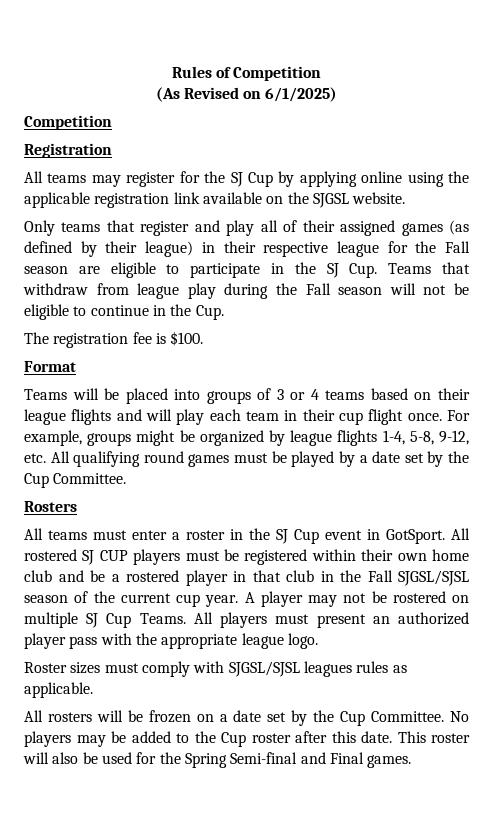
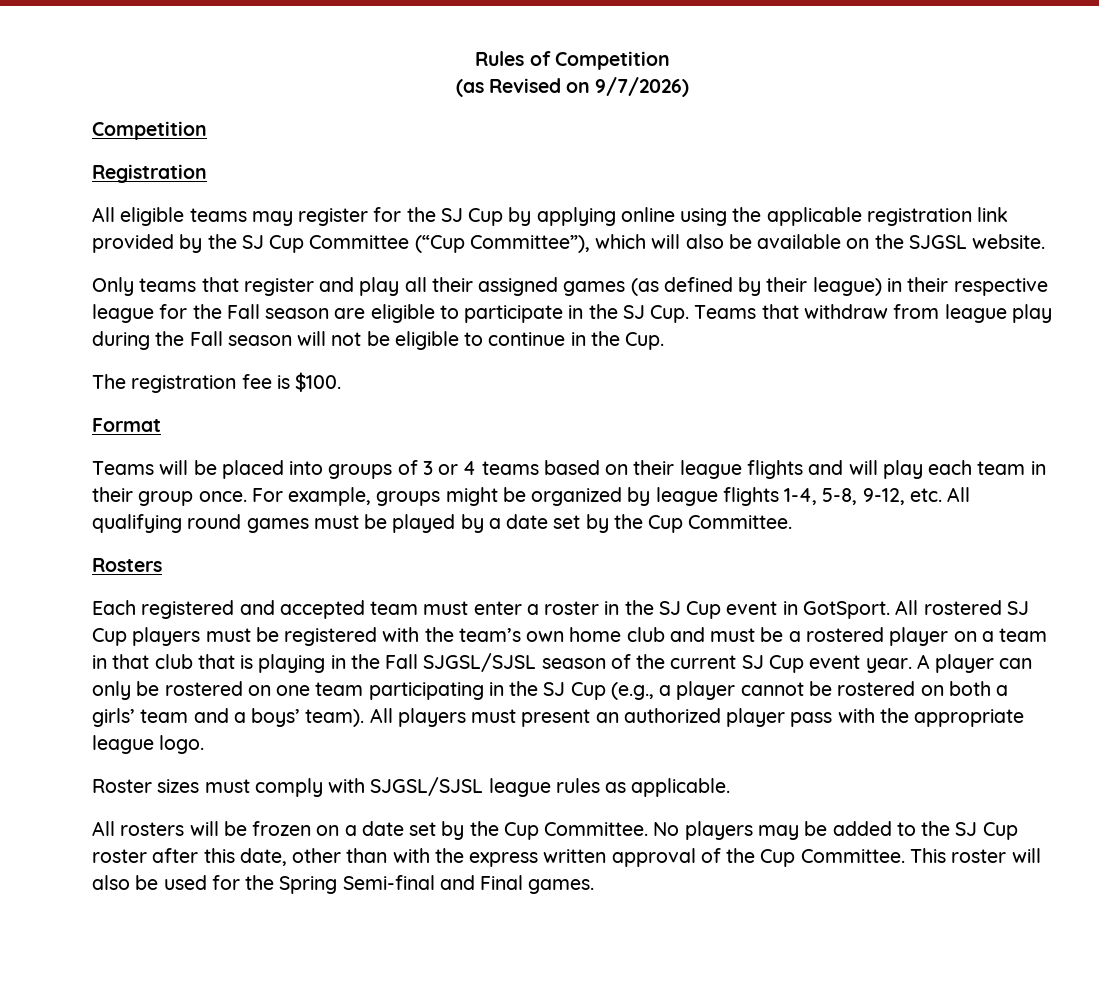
[155,87,180,102] (As -> [455,79,484,97] (as
[265,87,338,102] 6/1/2025) -> [595,77,690,97] 9/7/2026)
(43, 177) none -> [120,207,185,226] eligible
(200, 198) none -> [92,234,752,253] provided by the SJ Cup Committee (“Cup Committee”), which will also be
[283,220,298,232] of -> (427, 284) none
[339,409,404,425] cup flight -> [138,491,194,506] group
[24,528,87,540] All teams -> [92,600,419,619] Each registered and accepted team
[99,550,128,561] CUP -> [92,628,127,646] Cup
[311,549,394,561] within their -> [382,627,521,642] with the team’s
(84, 576) none -> [710,628,756,642] must
[233,570,314,582] in that club -> [953,628,1048,642] [92,654,326,673] on a team in that club that is playing
[176,594,200,607] cup -> [741,655,861,673] SJ Cup event
[308,591,469,607] [24,612,186,628] may not be rostered on multiple SJ Cup Teams. -> [999,658,1033,669] [92,681,1009,700] [92,708,365,727] can only be rostered on one team participating in the SJ Cup (e.g., a player cannot be rostered on both a girls’ team and a boys’ team).
[303,661,352,677] leagues -> [488,778,551,797] league
(216, 737) none -> [955,822,978,836] SJ
[361,731,392,743] date. -> [239,848,905,867] date, other than with the express written approval of the Cup Committee.

